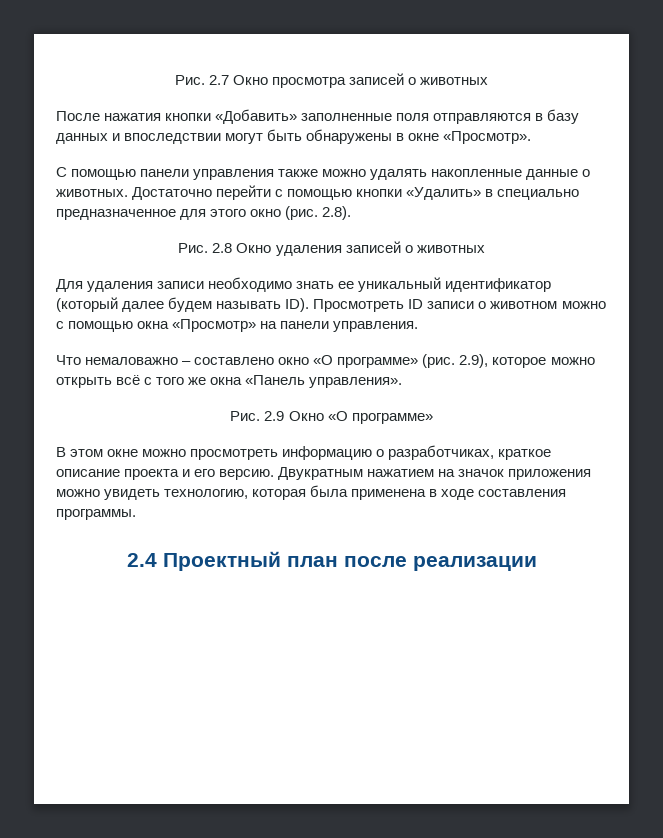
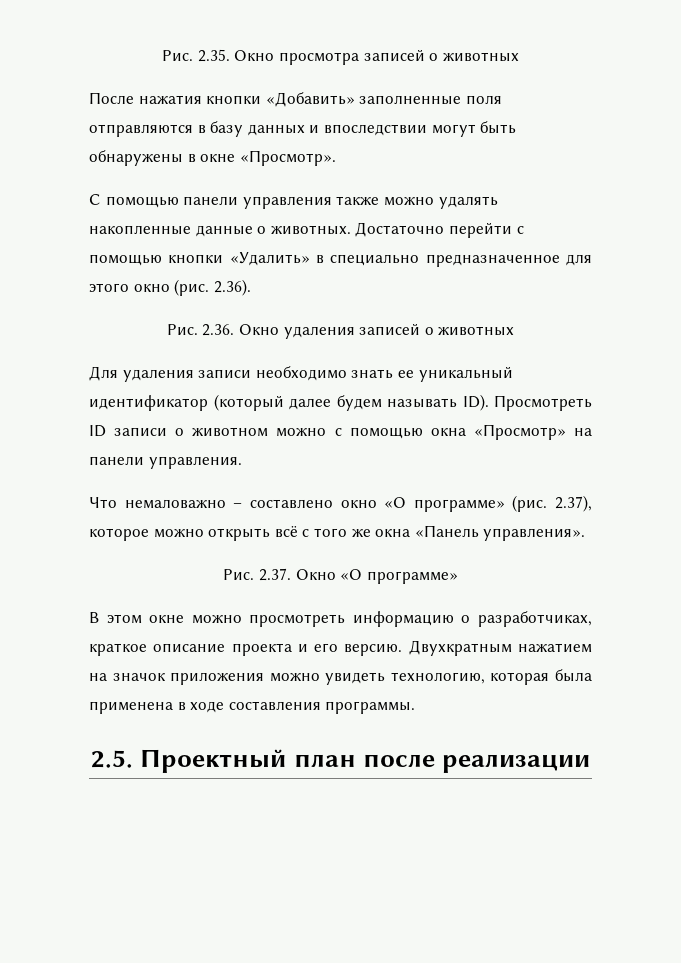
[174,75,229,85] Рис. 2.7 -> [162,49,230,62] Рис. 2.35.
[322,206,352,220] [178,243,233,253] 2.8). // Рис. 2.8 -> [213,279,251,296] [166,324,235,336] 2.36). // Рис. 2.36.
[459,354,489,368] 2.9), -> [555,495,592,512] 2.37),
[264,411,285,421] 2.9 -> [258,568,291,581] 2.37.
[278,467,364,480] Двукратным -> [408,640,512,656] Двухкратным
[126,553,157,567] 2.4 -> [91,750,134,768] 2.5.

